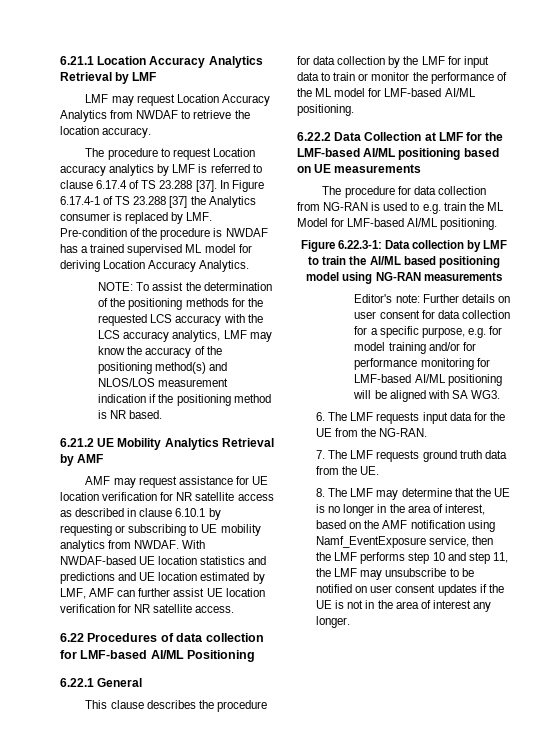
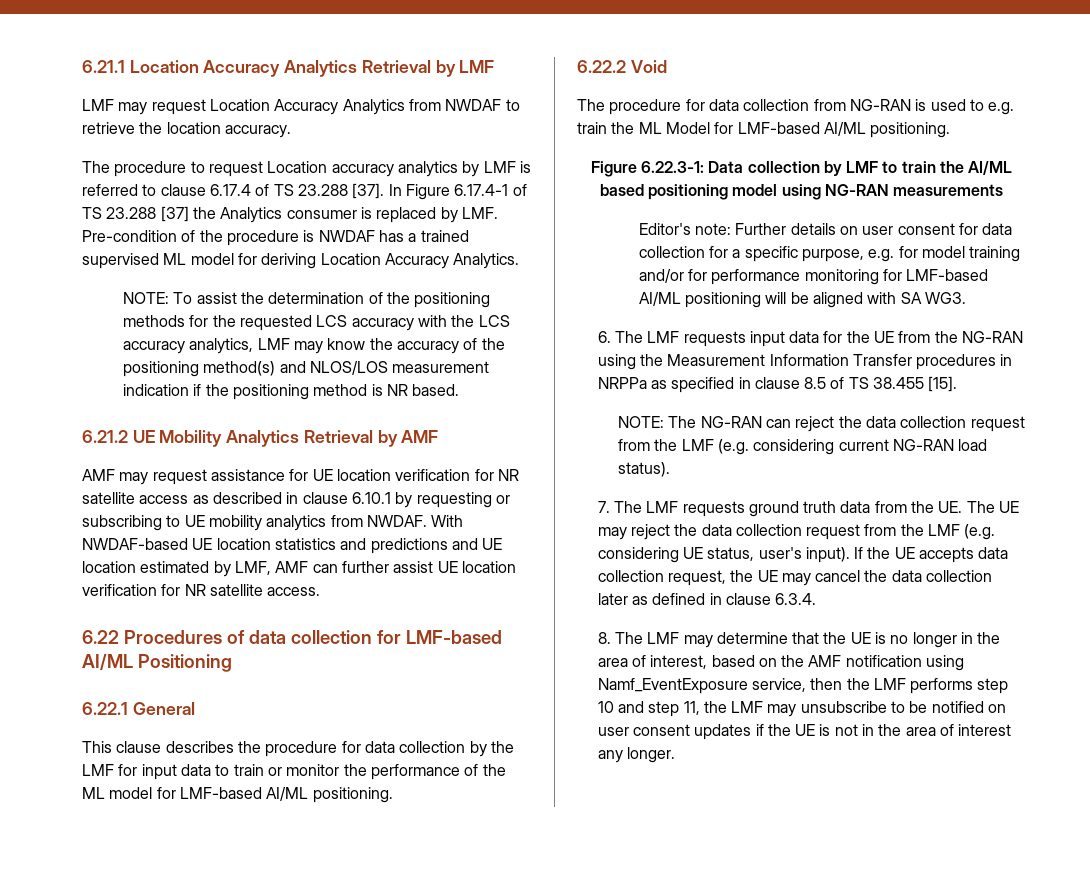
[334,132,504,141] [297,148,499,160] [297,164,422,173] Data Collection at LMF for the LMF-based AI/ML positioning based on UE measurements -> [630,60,667,73] Void
[379,428,428,437] NG-RAN. -> [962,331,1024,343] [597,354,1013,370] [597,376,958,393] [618,416,1025,432] [618,439,988,455] [618,462,671,477] NG-RAN using the Measurement Information Transfer procedures in NRPPa as specified in clause 8.5 of TS 38.455 [15]. // NOTE: The NG-RAN can reject the data collection request from the LMF (e.g. considering current NG-RAN load status).
(380, 470) none -> [966,501,1020,513] [597,524,996,540] [597,547,1009,563] [597,570,993,586] [597,593,817,605] The UE may reject the data collection request from the LMF (e.g. considering UE status, user's input). If the UE accepts data collection request, the UE may cancel the data collection later as defined in clause 6.3.4.

